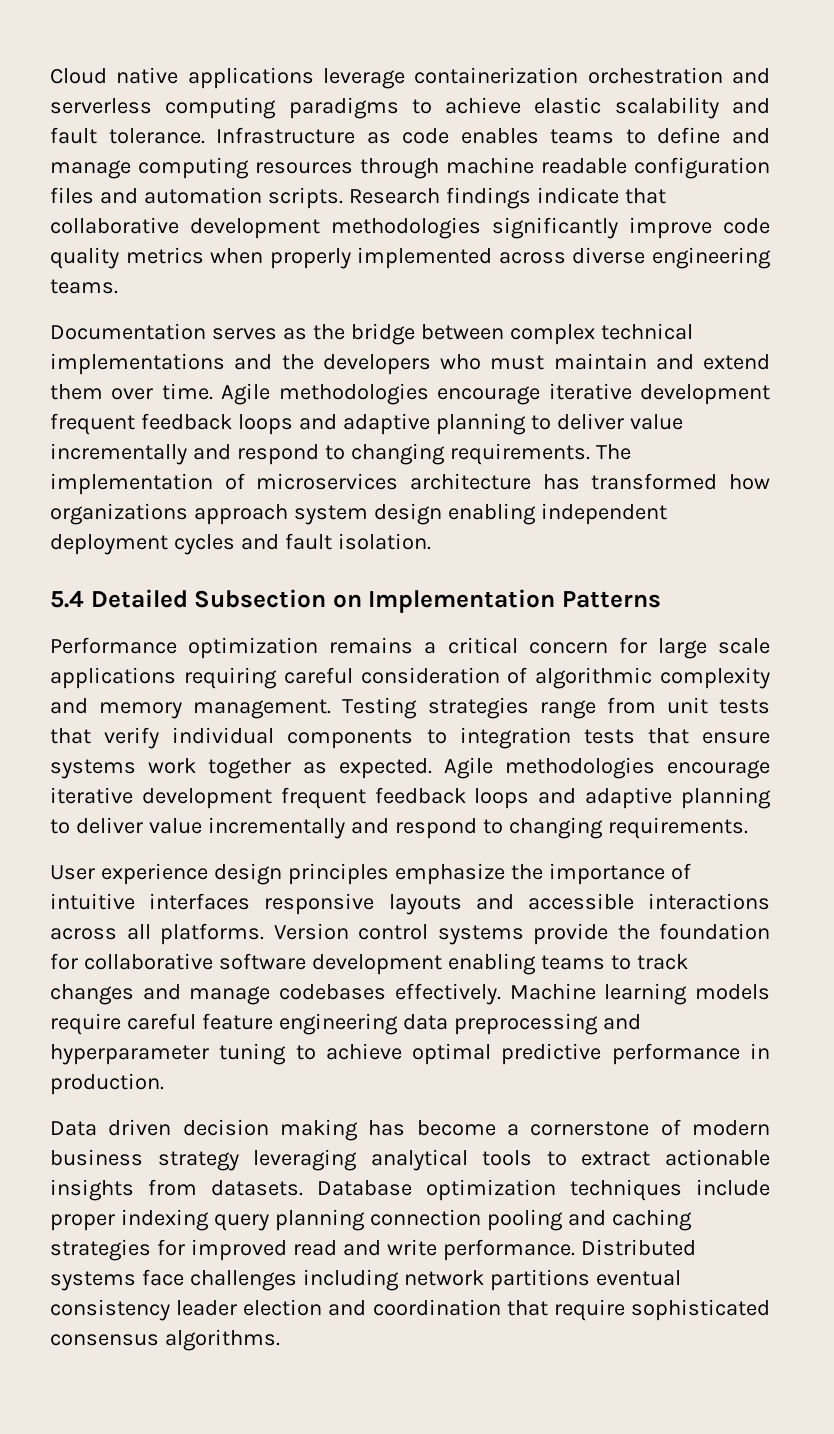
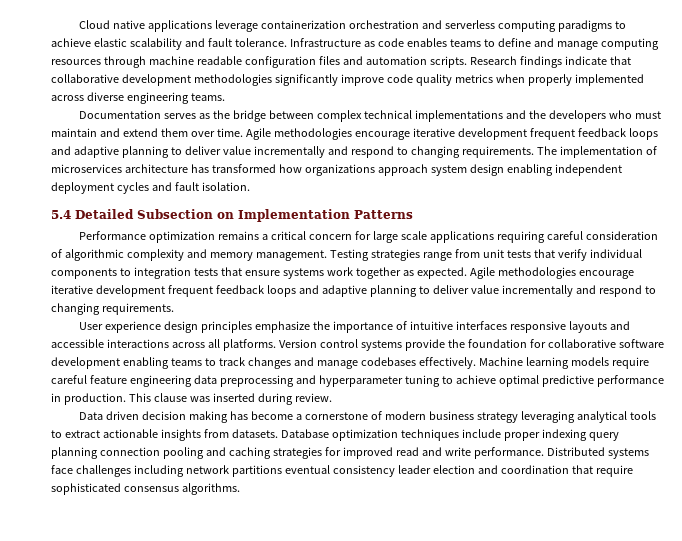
(164, 1084) none -> [128,393,332,405] This clause was inserted during review.

